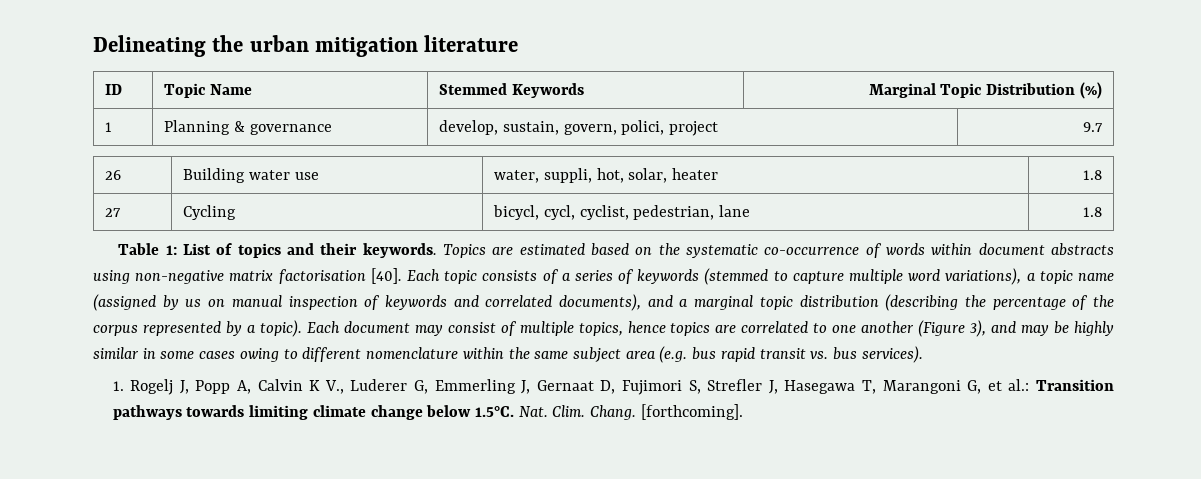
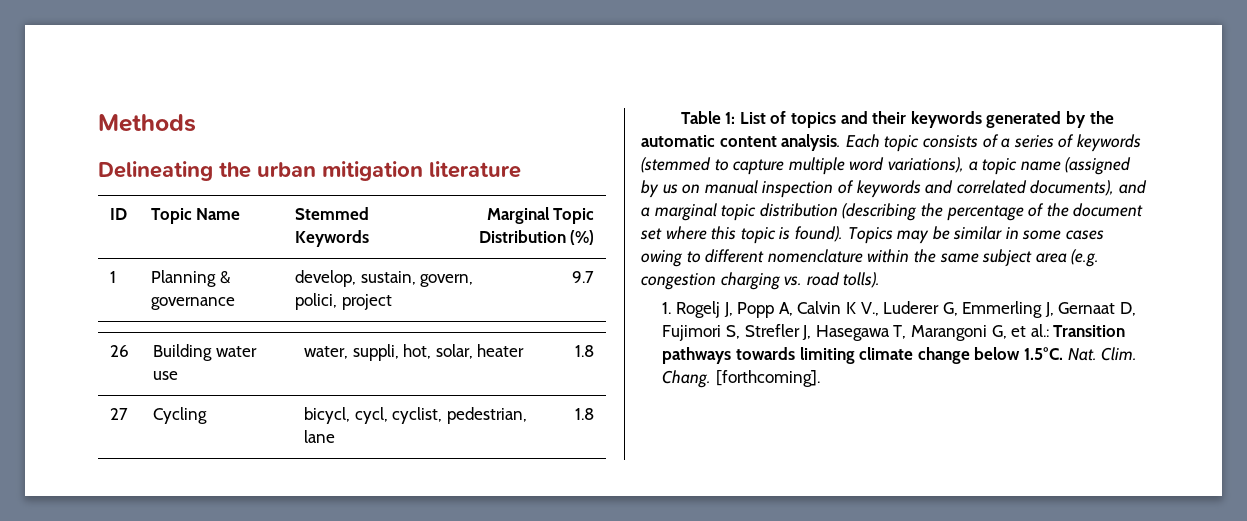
(93, 46) none -> [98,114,196,132] Methods //
[362,243,1114,258] [93,268,402,284] keywords. Topics are estimated based on the systematic co-occurrence of words within document abstracts using non-negative matrix factorisation [40]. -> [910,111,1114,128] [641,134,842,151] keywords generated by the automatic content analysis.
[93,320,1018,337] corpus represented by a topic). Each document may consist of multiple topics, hence topics are correlated to one another (Figure 3), and -> [1073,203,1144,217] [640,226,893,244] document set where this topic is found). Topics
[1074,321,1115,336] highly -> (950, 233) none
[692,346,923,363] bus rapid transit vs. bus services). -> [641,272,881,290] congestion charging vs. road tolls).

